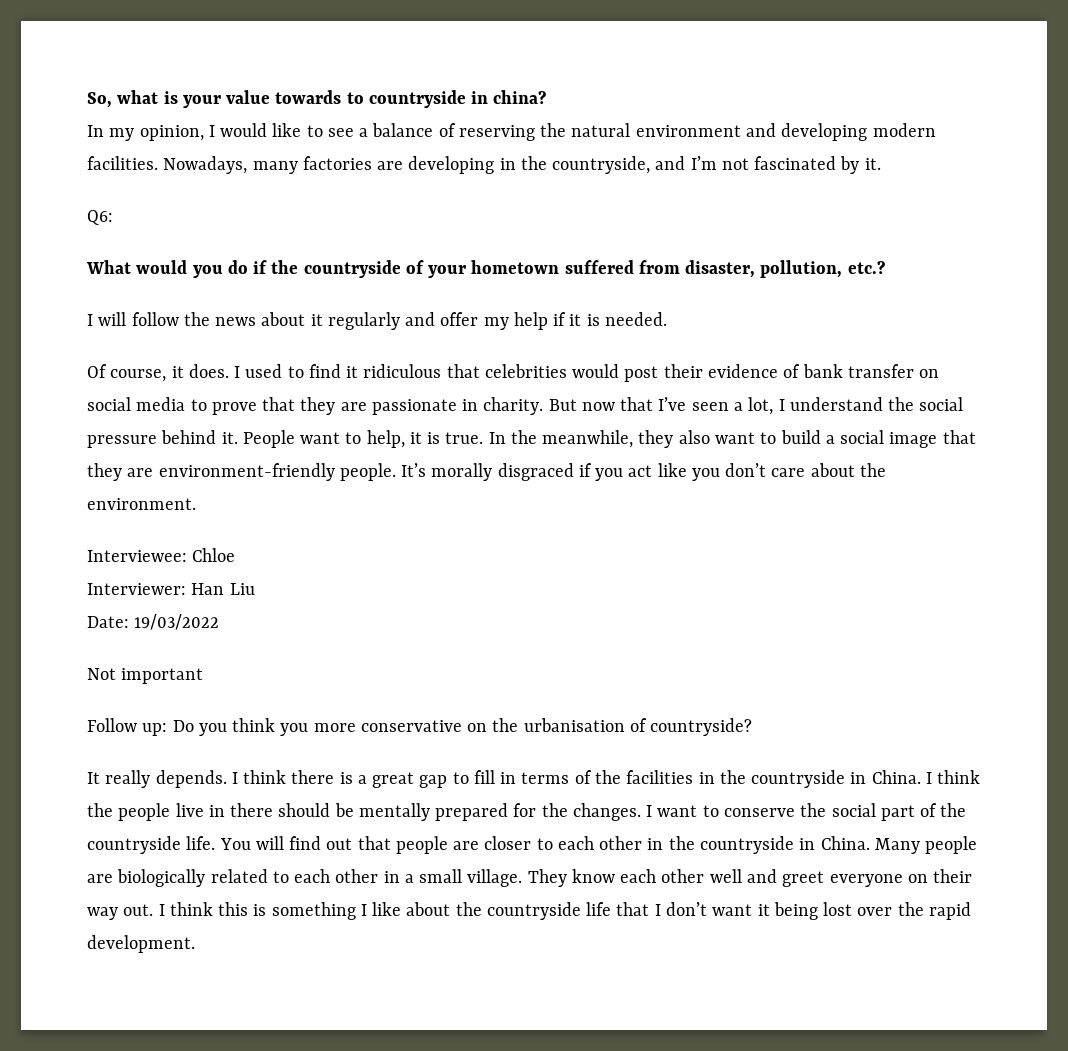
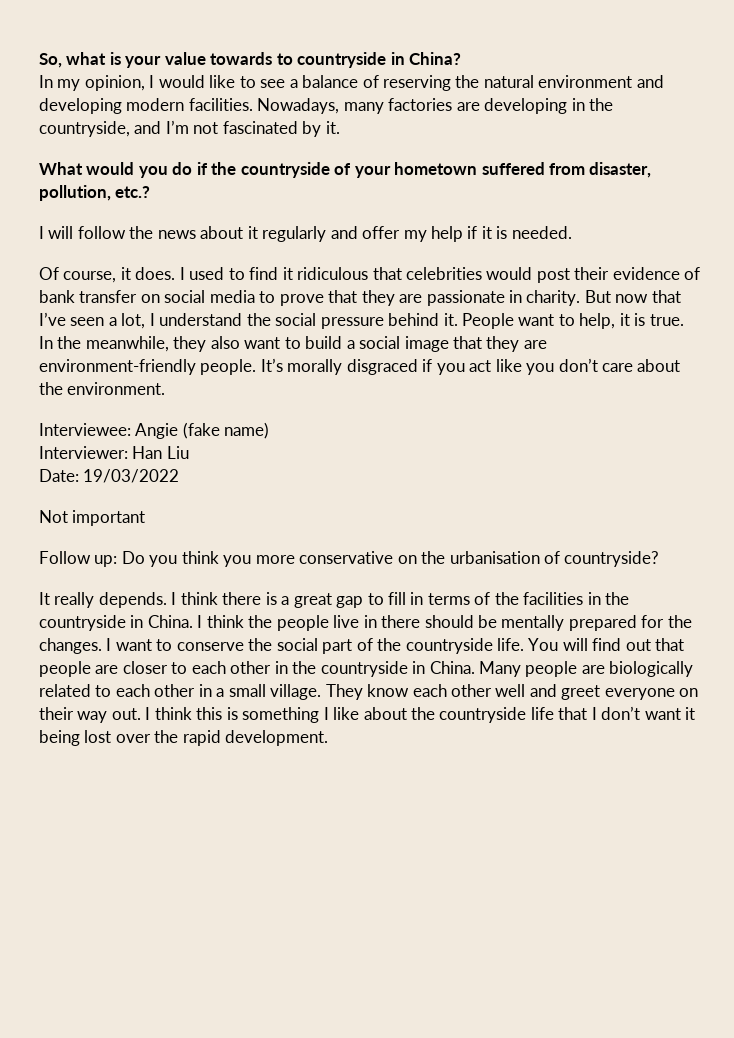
[493,90,547,104] china? -> [409,52,462,65] China?
[87,210,113,225] // Q6: -> (340, 127) none
[192,548,236,562] Chloe -> [135,422,270,439] Angie (fake name)

